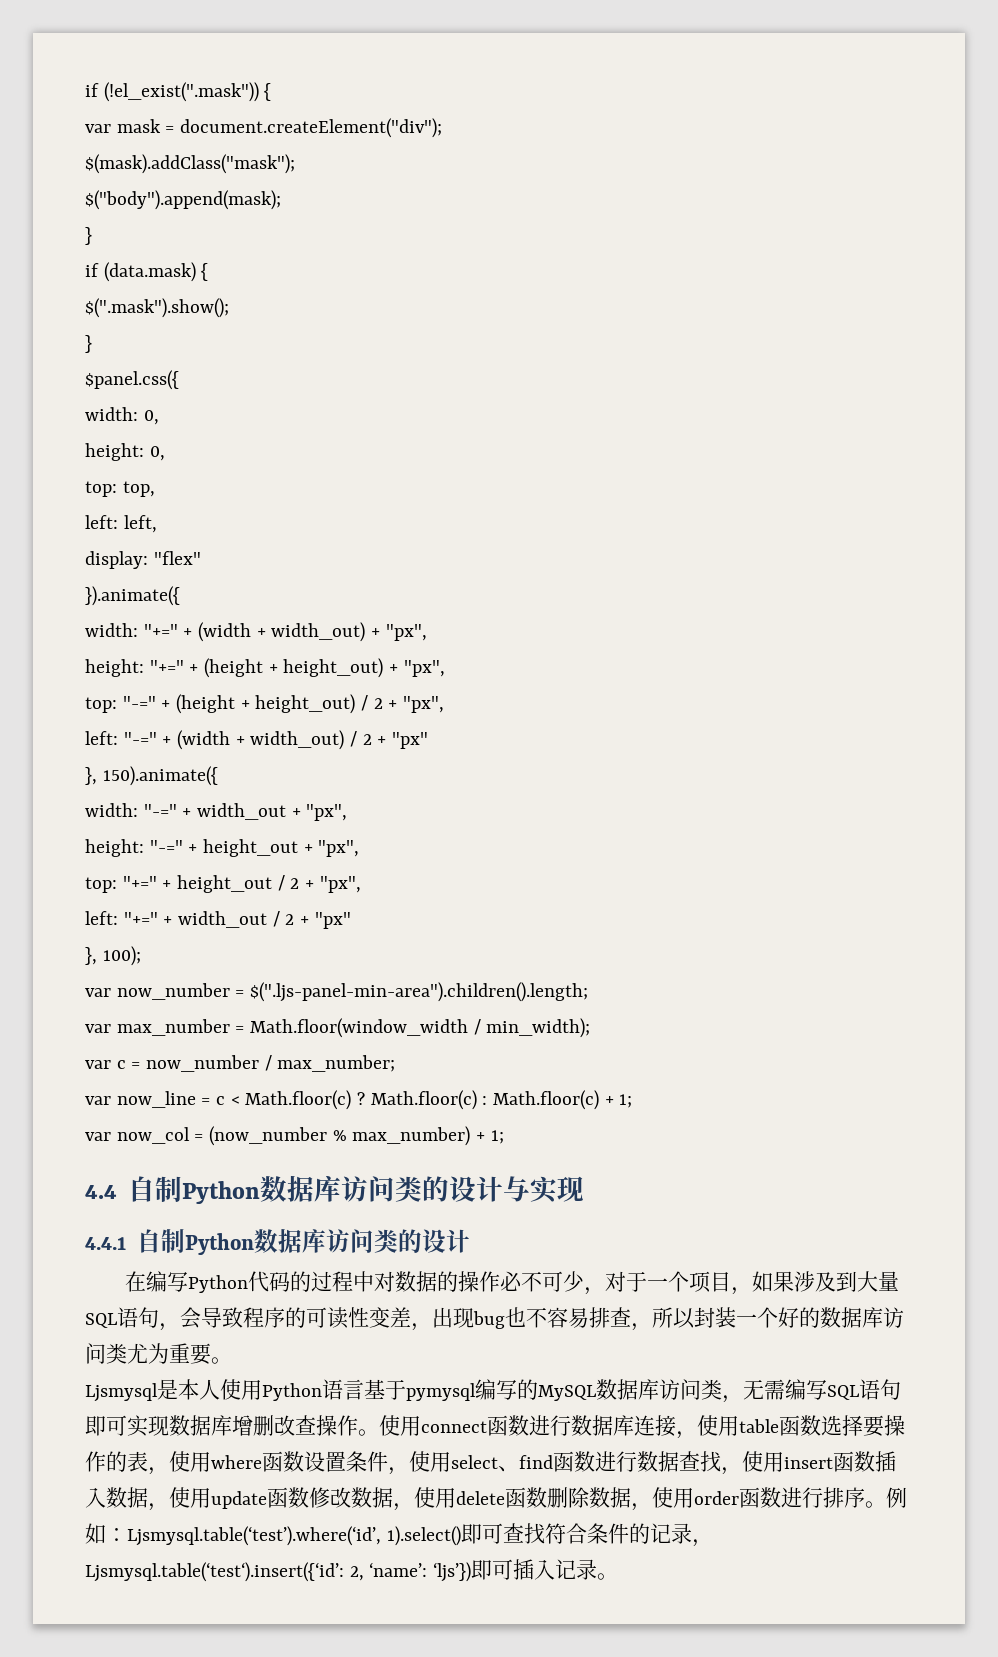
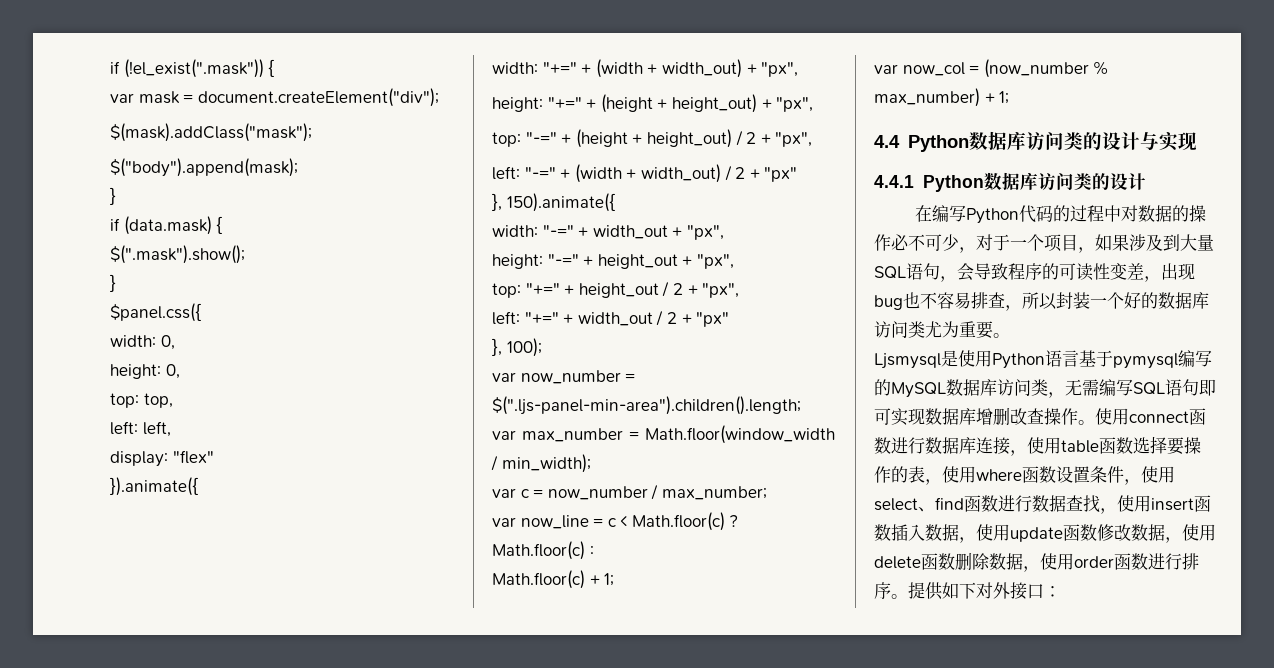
(488, 1100) none -> (594, 551) //
[127,1176,182,1202] 自制 -> (900, 141) none
[136,1229,185,1253] 自制 -> (914, 181) none
[178,1379,220,1400] 本人 -> (958, 358) none
[886,1487,907,1508] [85,1523,713,1547] [85,1559,619,1582] 例如：Ljsmysql.table(‘test’).where(‘id’, 1).select()即可查找符合条件的记录，Ljsmysql.table(‘test‘).insert({‘id’: 2, ‘name’: ‘ljs’})即可插入记录。 -> [908,582,1061,600] 提供如下对外接口：

